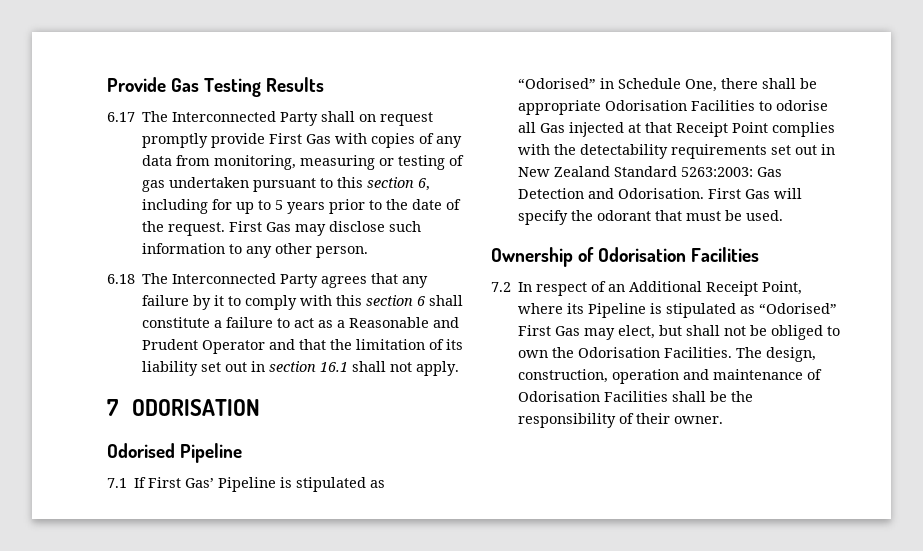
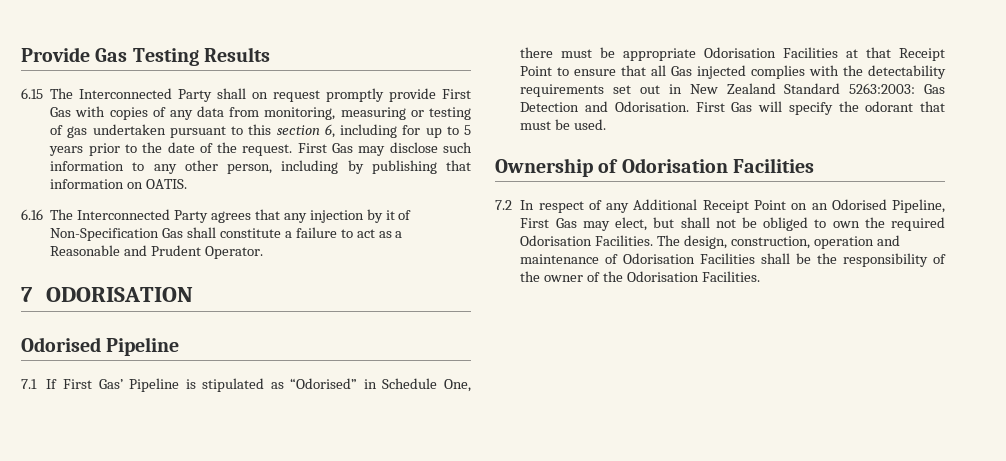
[107,112,135,122] 6.17 -> [21,88,43,99] 6.15
[316,246,369,258] [107,274,135,284] person. // 6.18 -> [227,160,471,174] [50,179,188,189] [21,209,43,220] person, including by publishing that information on OATIS. // 6.16
[142,295,190,306] failure -> [309,210,364,223] injection
[228,295,427,310] to comply with this section 6 -> [398,210,412,220] [50,228,184,241] of Non-Specification Gas
[202,339,464,354] [142,361,460,376] Operator and that the limitation of its liability set out in section 16.1 shall not apply. -> [204,246,263,259] Operator.
[762,78,797,89] shall -> [561,49,593,58] must
[759,100,829,111] [518,122,769,137] to odorise all Gas injected at that Receipt Point -> [846,47,945,61] [520,65,747,79] at that Receipt Point to ensure that all Gas injected
[608,284,626,292] an -> [606,203,630,213] any
[762,281,803,295] [518,303,838,318] Point, where its Pipeline is stipulated as “Odorised” -> [753,199,945,213] Point on an Odorised Pipeline,
(575, 352) none -> [891,217,945,231] required
[636,413,724,424] their owner. -> [520,271,761,282] the owner of the Odorisation Facilities.

